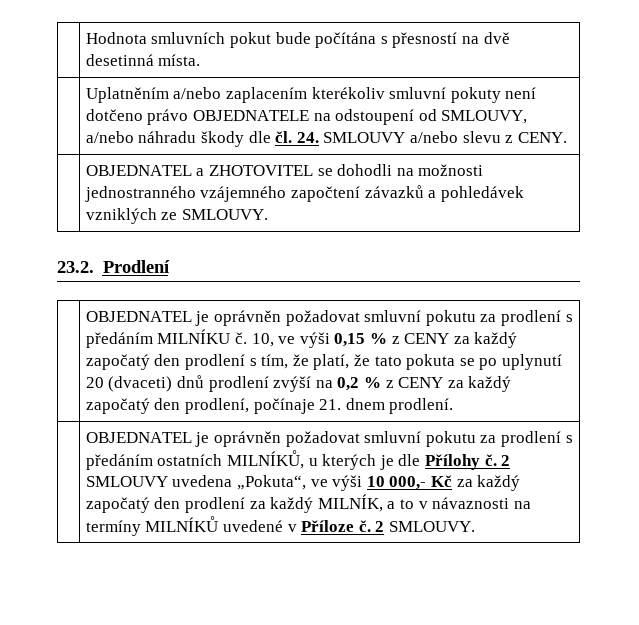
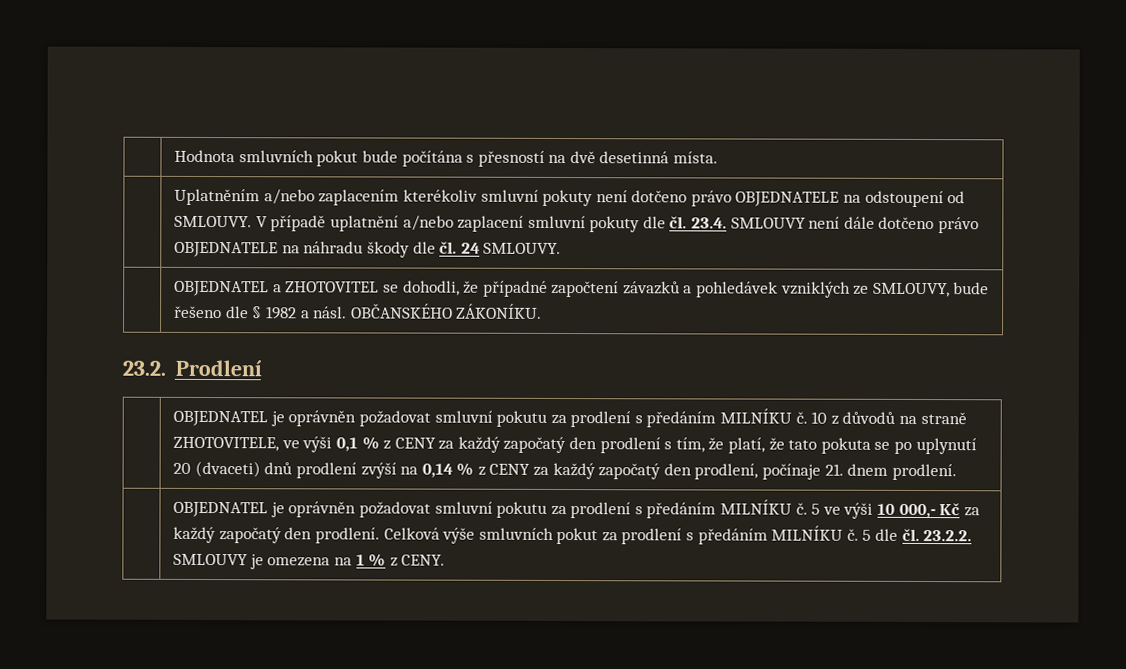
[441,110,528,124] [85,131,567,147] SMLOUVY, a/nebo náhradu škody dle čl. 24. SMLOUVY a/nebo slevu z CENY. -> [174,215,980,234] [174,241,562,258] SMLOUVY. V případě uplatnění a/nebo zaplacení smluvní pokuty dle čl. 23.4. SMLOUVY není dále dotčeno právo OBJEDNATELE na náhradu škody dle čl. 24 SMLOUVY.
[337,164,484,176] [84,186,287,202] dohodli na možnosti jednostranného vzájemného -> [402,280,548,297] dohodli, že případné
[181,209,268,220] SMLOUVY. -> [872,282,990,298] [174,303,543,320] SMLOUVY, bude řešeno dle § 1982 a násl. OBČANSKÉHO ZÁKONÍKU.
[251,332,366,348] 10, ve výši 0,15 -> [811,411,967,425] [173,436,358,453] 10 z důvodů na straně ZHOTOVITELE, ve výši 0,1
[337,377,360,391] 0,2 -> [421,463,453,478] 0,14
[157,450,511,470] [85,475,306,490] ostatních MILNÍKŮ, u kterých je dle Přílohy č. 2 SMLOUVY uvedena „Pokuta“, -> [720,499,821,515] MILNÍKU č. 5
[184,494,531,513] [85,516,475,536] prodlení za každý MILNÍK, a to v návaznosti na termíny MILNÍKŮ uvedené v Příloze č. 2 SMLOUVY. -> [314,525,973,545] [173,553,446,570] prodlení. Celková výše smluvních pokut za prodlení s předáním MILNÍKU č. 5 dle čl. 23.2.2. SMLOUVY je omezena na 1 % z CENY.

